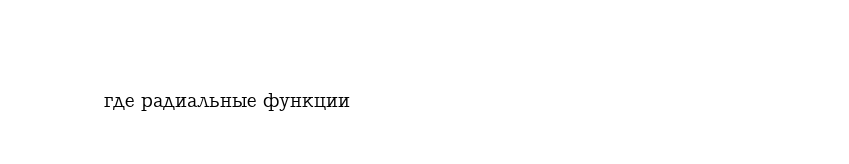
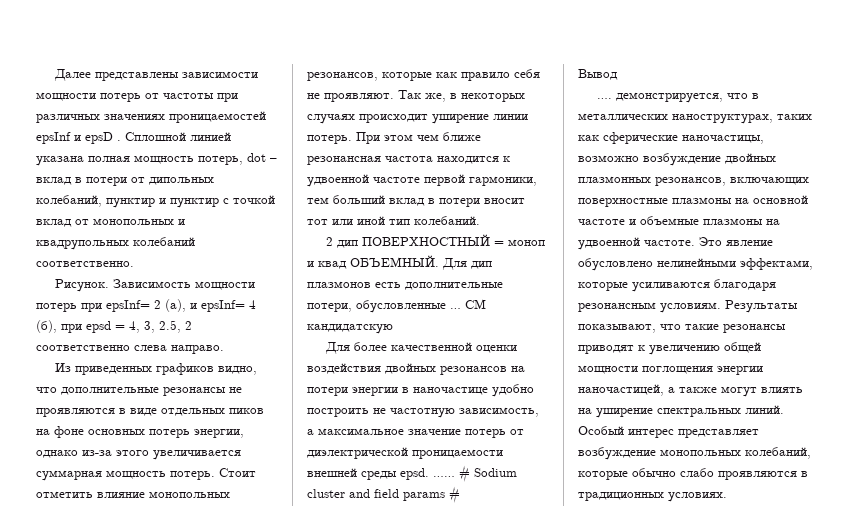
[104,93,350,111] где радиальные функции -> [53,69,258,81] [36,92,238,102] [36,111,266,123] [36,132,231,144] [36,153,277,166] [36,177,214,186] [36,195,275,208] [36,218,185,227] [36,237,195,250] [36,261,134,267] [54,279,255,292] [36,299,256,312] [36,320,192,333] [36,345,224,354] [54,363,257,375] [36,387,242,396] [36,408,264,417] [36,426,244,438] [36,450,241,460] [36,468,256,481] [36,491,230,498] [307,69,540,81] [307,90,525,102] [307,114,528,124] [307,132,481,144] [307,156,510,165] [307,174,537,187] [307,195,525,207] [307,216,480,225] [325,234,545,248] [307,255,492,270] [307,281,503,290] [307,299,486,313] [307,324,393,334] [324,342,517,354] [307,363,525,375] [307,384,534,397] [307,407,539,418] [307,428,524,438] [307,447,503,459] [307,465,517,482] [307,486,460,503] [578,69,618,80] [596,92,759,103] [578,113,812,124] [578,132,764,144] [578,153,776,166] [578,176,809,186] [578,195,808,207] [578,216,780,225] [578,237,773,250] [578,258,813,271] [578,279,776,292] [578,300,798,313] [578,324,786,333] [578,342,761,355] [578,365,763,375] [578,384,803,397] [578,405,784,418] [578,426,759,438] [578,447,811,460] [578,468,808,480] [578,492,727,502] Далее представлены зависимости мощности потерь от частоты при различных значениях проницаемостей epsInf и epsD . Сплошной линией указана полная мощность потерь, dot – вклад в потери от дипольных колебаний, пунктир и пунктир с точкой вклад от монопольных и квадрупольных колебаний соответственно. // Рисунок. Зависимость мощности потерь при epsInf= 2 (a), и epsInf= 4 (б), при epsd = 4, 3, 2.5, 2 соответственно слева направо. // Из приведенных графиков видно, что дополнительные резонансы не проявляются в виде отдельных пиков на фоне основных потерь энергии, однако из-за этого увеличивается суммарная мощность потерь. Стоит отметить влияние монопольных резонансов, которые как правило себя не проявляют. Так же, в некоторых случаях происходит уширение линии потерь. При этом чем ближе резонансная частота находится к удвоенной частоте первой гармоники, тем больший вклад в потери вносит тот или иной тип колебаний. // 2 дип ПОВЕРХНОСТНЫЙ = моноп и квад ОБЪЕМНЫЙ. Для дип плазмонов есть дополнительные потери, обусловленные … СМ кандидатскую // Для более качественной оценки воздействия двойных резонансов на потери энергии в наночастице удобно построить не частотную зависимость, а максимальное значение потерь от диэлектрической проницаемости внешней среды epsd. …… # Sodium cluster and field params # // Вывод // …. демонстрируется, что в металлических наноструктурах, таких как сферические наночастицы, возможно возбуждение двойных плазмонных резонансов, включающих поверхностные плазмоны на основной частоте и объемные плазмоны на удвоенной частоте. Это явление обусловлено нелинейными эффектами, которые усиливаются благодаря резонансным условиям. Результаты показывают, что такие резонансы приводят к увеличению общей мощности поглощения энергии наночастицей, а также могут влиять на уширение спектральных линий. Особый интерес представляет возбуждение монопольных колебаний, которые обычно слабо проявляются в традиционных условиях.

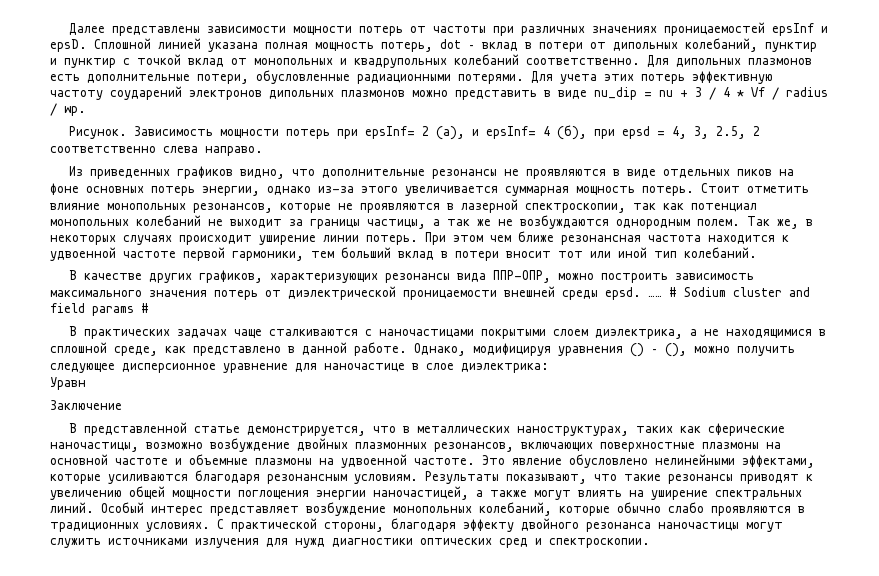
[85,132,121,144] epsD . -> [50,39,87,52] epsD.
(134, 264) none -> [647,55,812,67] [50,70,773,84] [50,86,828,100] [50,103,86,116] Для дипольных плазмонов есть дополнительные потери, обусловленные радиационными потерями. Для учета этих потерь эффективную частоту соударений электронов дипольных плазмонов можно представить в виде nu_dip = nu + 3 / 4 * Vf / radius / wp.
[436,69,540,81] [307,93,394,102] как правило себя не проявляют. -> [338,199,757,213] [50,215,740,229] не проявляются в лазерной спектроскопии, так как потенциал монопольных колебаний не выходит за границы частицы, а так же не возбуждаются однородным полем.
[325,234,545,248] [307,255,492,270] [307,281,503,290] [307,299,486,313] [307,324,393,334] [324,342,517,354] [307,363,525,375] [307,384,534,397] [307,407,539,418] [307,428,461,435] 2 дип ПОВЕРХНОСТНЫЙ = моноп и квад ОБЪЕМНЫЙ. Для дип плазмонов есть дополнительные потери, обусловленные … СМ кандидатскую // Для более качественной оценки воздействия двойных резонансов на потери энергии в наночастице удобно построить не частотную зависимость, а максимальное значение -> [68,270,754,283] [50,290,207,298] В качестве других графиков, характеризующих резонансы вида ППР-ОПР, можно построить зависимость максимального значения
[578,69,618,80] [596,98,612,99] Вывод // …. -> [68,326,826,339] [50,342,795,357] [50,363,549,373] [50,377,86,390] [50,400,122,411] [68,422,240,436] В практических задачах чаще сталкиваются с наночастицами покрытыми слоем диэлектрика, а не находящимися в сплошной среде, как представлено в данной работе. Однако, модифицируя уравнения () – (), можно получить следующее дисперсионное уравнение для наночастице в слое диэлектрика: // Уравн // Заключение // В представленной статье
(727, 497) none -> [217,518,783,532] [50,538,650,548] С практической стороны, благодаря эффекту двойного резонанса наночастицы могут служить источниками излучения для нужд диагностики оптических сред и спектроскопии.

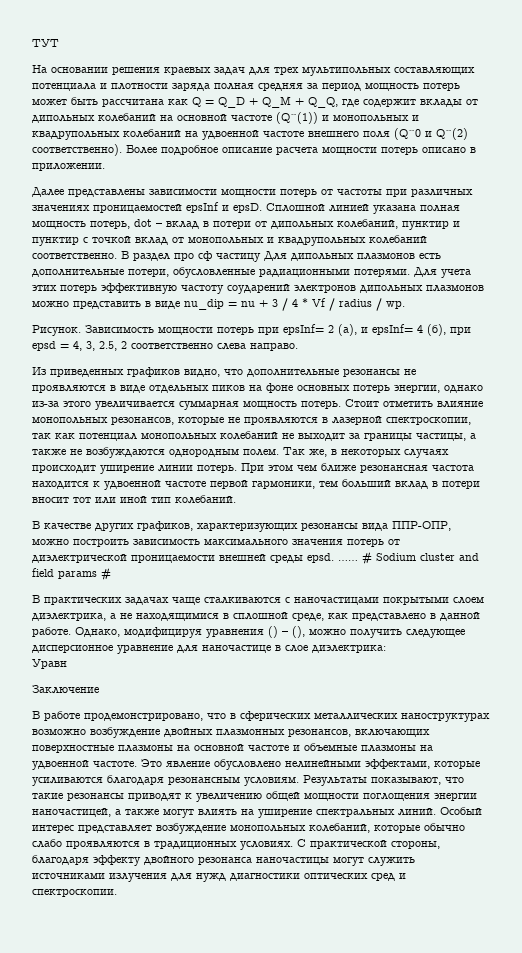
(68, 29) none -> [32,39,59,47] [32,65,475,76] [32,82,460,91] [32,96,478,108] [32,112,419,124] [32,128,468,140] [32,144,476,156] [32,163,105,171] ТУТ // На основании решения краевых задач для трех мультипольных составляющих потенциала и плотности заряда полная средняя за период мощность потерь может быть рассчитана как Q = Q_D + Q_M + Q_Q, где содержит вклады от дипольных колебаний на основной частоте (Q^(1)) и монопольных и квадрупольных колебаний на удвоенной частоте внешнего поля (Q^0 и Q^(2) соответственно). Более подробное описание расчета мощности потерь описано в приложении. //
(640, 61) none -> [121,251,261,262] В раздел про сф частицу
[447,219,491,226] так же -> [32,449,66,456] также
[83,422,785,436] [50,442,139,452] представленной статье демонстрируется, что в металлических наноструктурах, таких как сферические наночастицы, -> [44,711,490,722] работе продемонстрировано, что в сферических металлических наноструктурах

